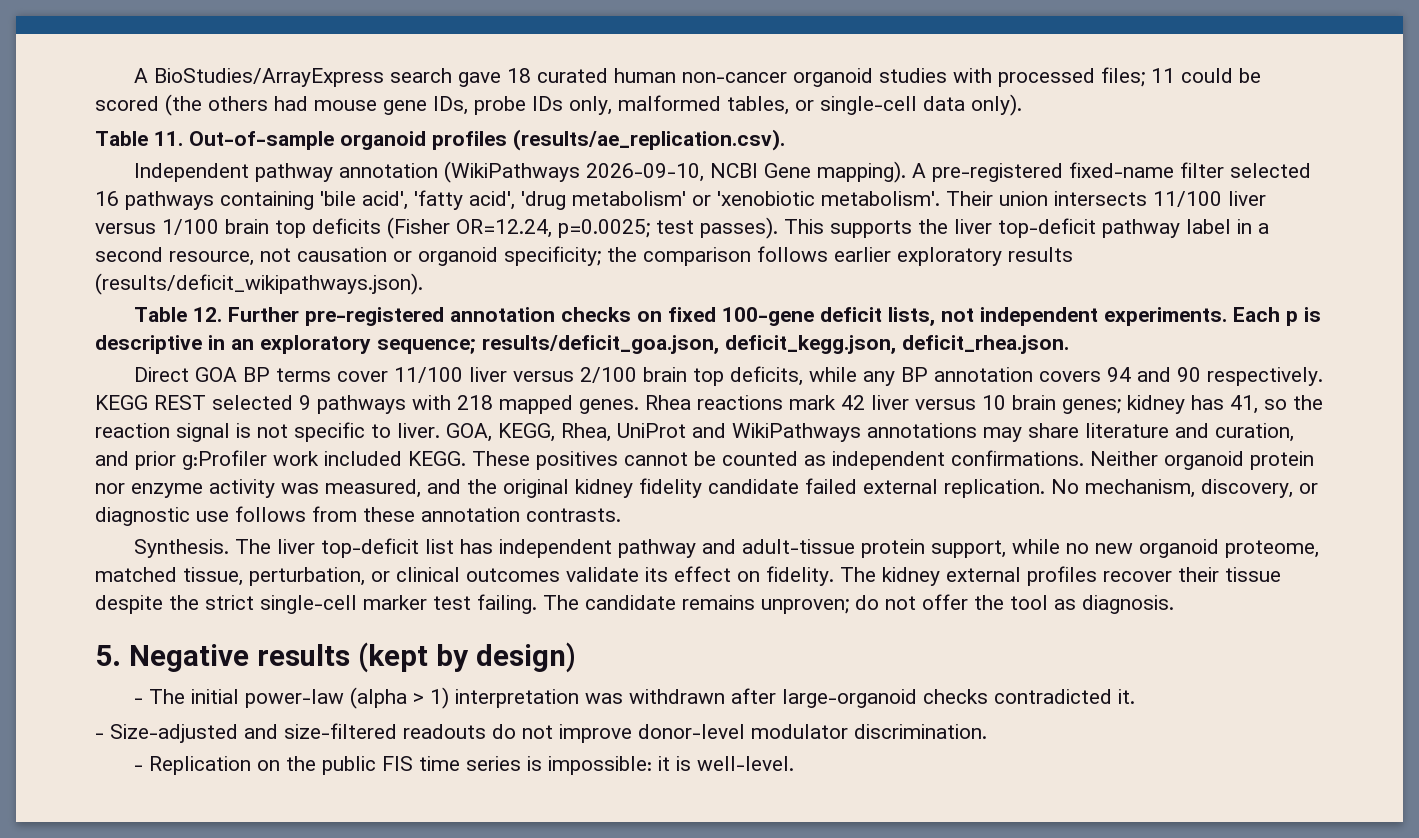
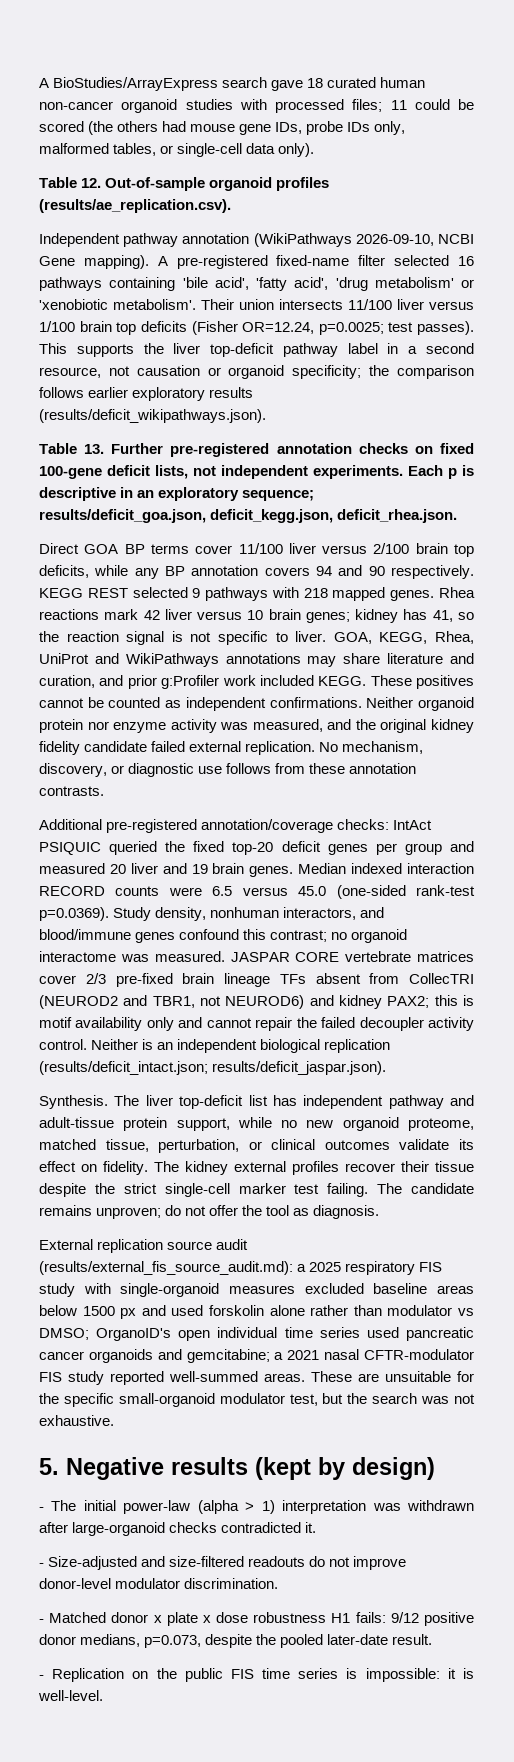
[154,131,183,146] 11. -> [81,178,102,188] 12.
[192,307,222,322] 12. -> [84,444,105,454] 13.
(621, 515) none -> [39,819,433,833] [39,841,474,855] [39,863,475,877] [39,885,476,899] [39,907,385,921] [39,929,408,943] [39,951,474,962] [39,973,474,987] [39,995,474,1009] [39,1017,475,1031] [39,1039,391,1053] [39,1061,387,1075] // Additional pre-registered annotation/coverage checks: IntAct PSIQUIC queried the fixed top-20 deficit genes per group and measured 20 liver and 19 brain genes. Median indexed interaction RECORD counts were 6.5 versus 45.0 (one-sided rank-test p=0.0369). Study density, nonhuman interactors, and blood/immune genes confound this contrast; no organoid interactome was measured. JASPAR CORE vertebrate matrices cover 2/3 pre-fixed brain lineage TFs absent from CollecTRI (NEUROD2 and TBR1, not NEUROD6) and kidney PAX2; this is motif availability only and cannot repair the failed decoupler activity control. Neither is an independent biological replication (results/deficit_intact.json; results/deficit_jaspar.json).
(1174, 604) none -> [39,1239,249,1253] [39,1261,443,1275] [39,1283,474,1297] [39,1305,475,1319] [39,1327,475,1341] [39,1349,475,1363] [39,1371,474,1385] [39,1393,476,1407] [39,1415,114,1426] // External replication source audit (results/external_fis_source_audit.md): a 2025 respiratory FIS study with single-organoid measures excluded baseline areas below 1500 px and used forskolin alone rather than modulator vs DMSO; OrganoID's open individual time series used pancreatic cancer organoids and gemcitabine; a 2021 nasal CFTR-modulator FIS study reported well-summed areas. These are unsuitable for the specific small-organoid modulator test, but the search was not exhaustive.
(987, 731) none -> [39,1612,475,1626] [39,1634,433,1648] // - Matched donor x plate x dose robustness H1 fails: 9/12 positive donor medians, p=0.073, despite the pooled later-date result.

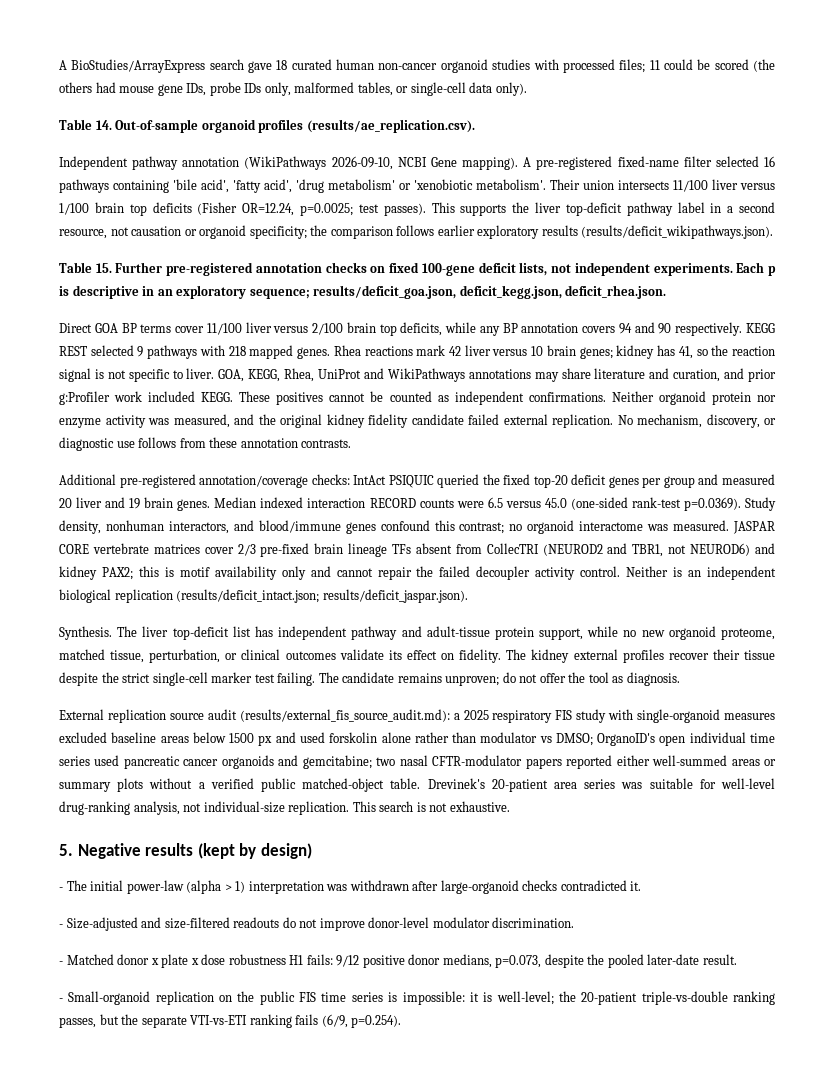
[81,178,102,188] 12. -> [95,120,112,130] 14.
[84,444,105,454] 13. -> [95,263,112,273] 15.
[274,1349,475,1360] [39,1371,474,1385] [39,1393,450,1407] a 2021 nasal CFTR-modulator FIS study reported well-summed areas. These are unsuitable for the specific small-organoid modulator test, but the search was -> [376,755,777,769] [59,778,776,792] [59,801,426,815] two nasal CFTR-modulator papers reported either well-summed areas or summary plots without a verified public matched-object table. Drevinek's 20-patient area series was suitable for well-level drug-ranking analysis, not individual-size replication. This search is
[52,1668,125,1682] Replication -> [68,991,214,1005] Small-organoid replication
[38,1690,103,1701] well-level. -> [496,991,776,1005] [59,1014,402,1028] well-level; the 20-patient triple-vs-double ranking passes, but the separate VTI-vs-ETI ranking fails (6/9, p=0.254).

